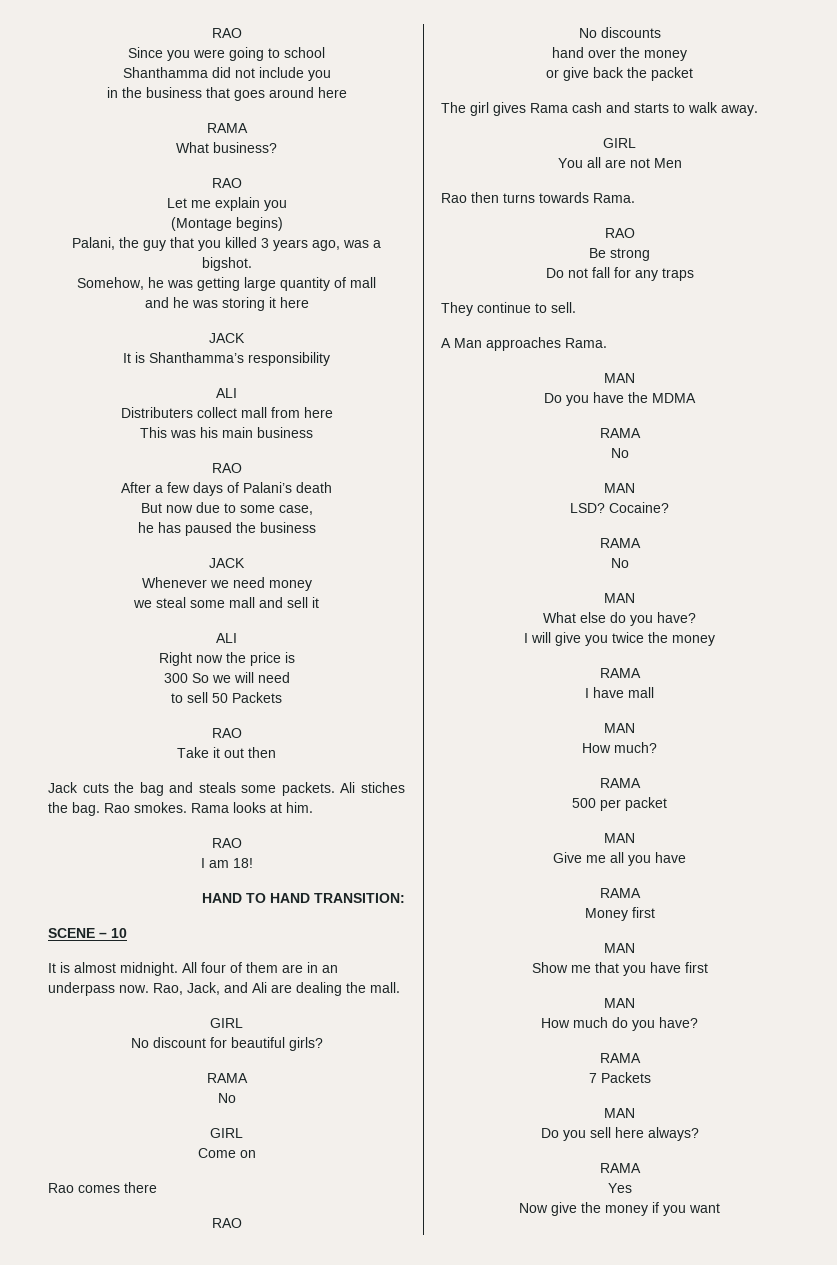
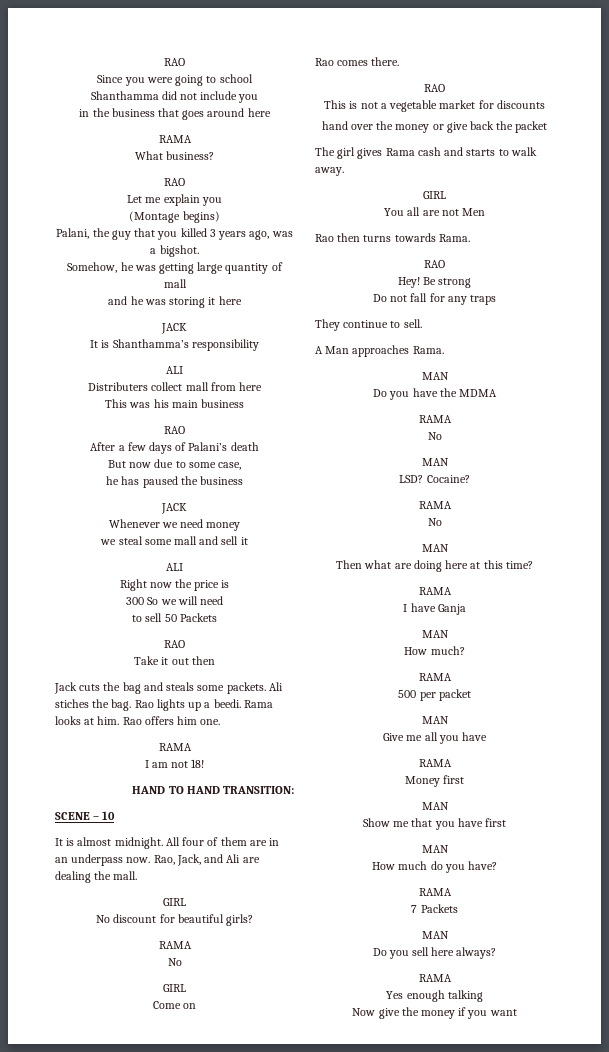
[134,802,187,813] smokes. -> [156,699,241,711] lights up a beedi.
[211,838,242,848] // RAO -> [122,716,221,725] [158,743,192,751] Rao offers him one. // RAMA
(229, 864) none -> [171,761,189,768] not
[124,1182,157,1193] [211,1218,242,1228] [578,28,597,38] there // RAO // No -> [371,57,400,66] [424,84,445,92] [324,100,494,112] there. // RAO // This is not a vegetable market for
(687, 55) // -> (430, 128) none
(635, 233) none -> [397,277,420,288] Hey!
[543,612,696,626] [524,632,715,646] What else do you have? // I will give you twice the money -> [336,560,533,572] Then what are doing here at this time?
[628,687,654,698] mall -> [437,604,466,615] Ganja
(632, 1188) none -> [406,990,483,1002] enough talking

